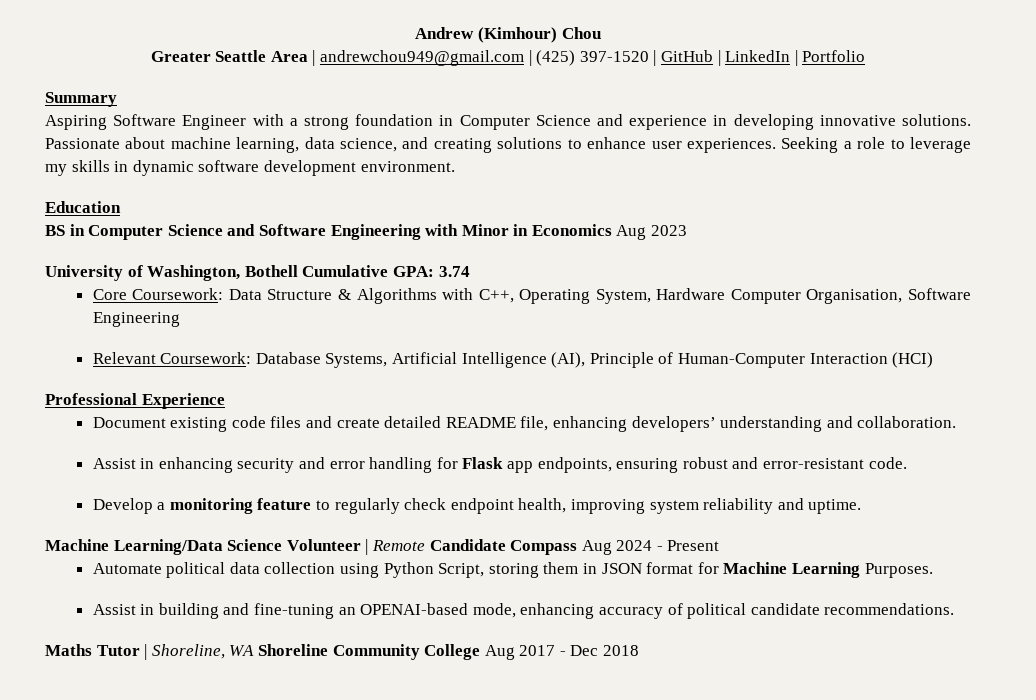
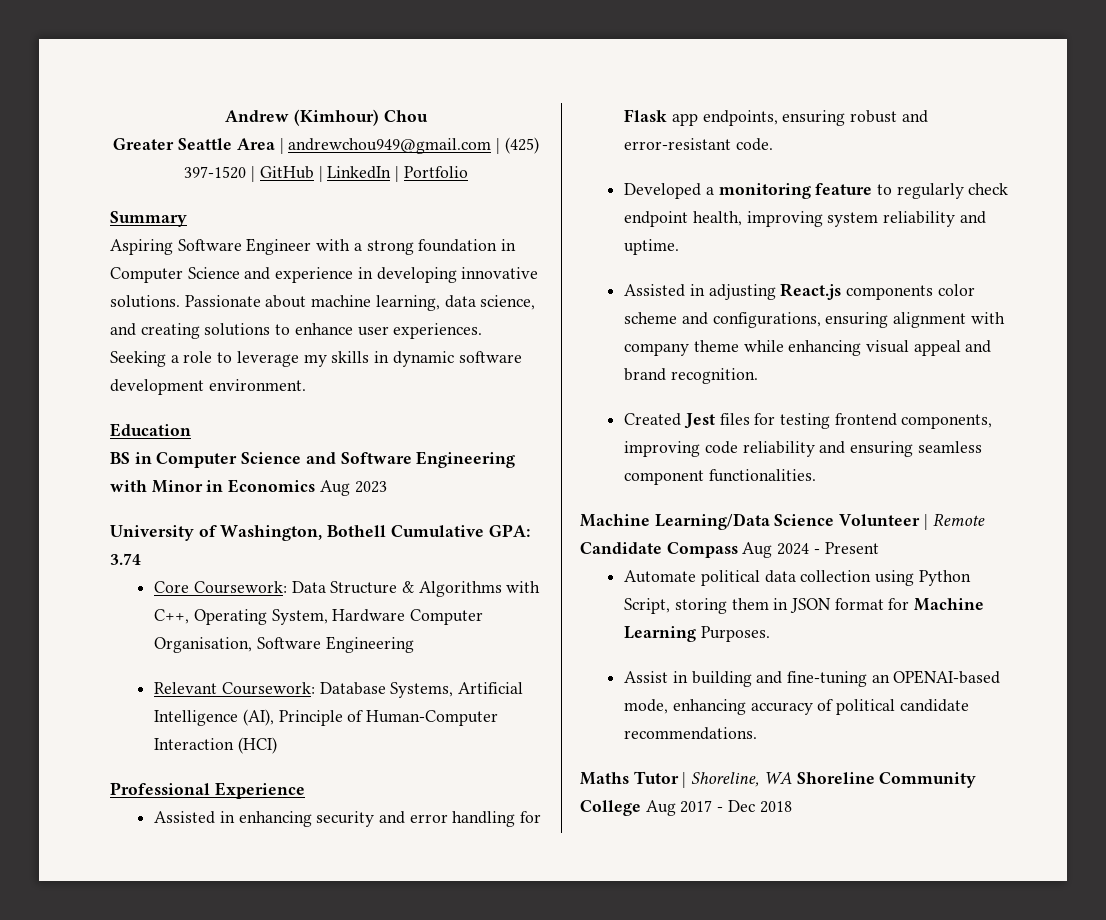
[92,416,957,432] [92,458,136,469] Document existing code files and create detailed README file, enhancing developers’ understanding and collaboration. // Assist -> [154,811,216,824] Assisted
[92,498,153,514] Develop -> [624,183,702,199] Developed
(862, 506) none -> [624,283,975,300] [624,312,1005,328] [624,340,992,356] [624,368,758,384] [624,413,993,429] [624,441,982,457] [624,469,816,485] // Assisted in adjusting React.js components color scheme and configurations, ensuring alignment with company theme while enhancing visual appeal and brand recognition. // Created Jest files for testing frontend components, improving code reliability and ensuring seamless component functionalities.

